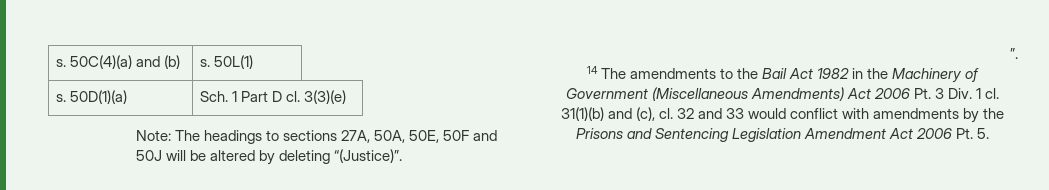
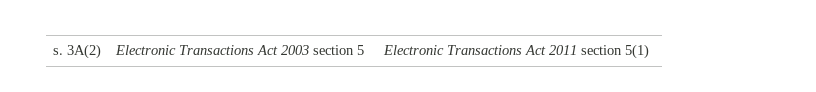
[56,55,181,69] [200,55,254,69] [56,90,128,104] [200,90,347,104] [135,130,498,144] [135,149,402,165] [1010,48,1018,59] [586,66,980,83] [565,87,1000,101] [560,107,1005,123] [575,128,990,142] s. 50C(4)(a) and (b) | s. 50L(1) // s. 50D(1)(a) | Sch. 1 Part D cl. 3(3)(e) // Note: The headings to sections 27A, 50A, 50E, 50F and 50J will be altered by deleting “(Justice)”. // ”. // 14 The amendments to the Bail Act 1982 in the Machinery of Government (Miscellaneous Amendments) Act 2006 Pt. 3 Div. 1 cl. 31(1)(b) and (c), cl. 32 and 33 would conflict with amendments by the Prisons and Sentencing Legislation Amendment Act 2006 Pt. 5. -> [52,44,101,59] [114,45,364,55] [382,44,649,59] s. 3A(2) | Electronic Transactions Act 2003 section 5 | Electronic Transactions Act 2011 section 5(1)

